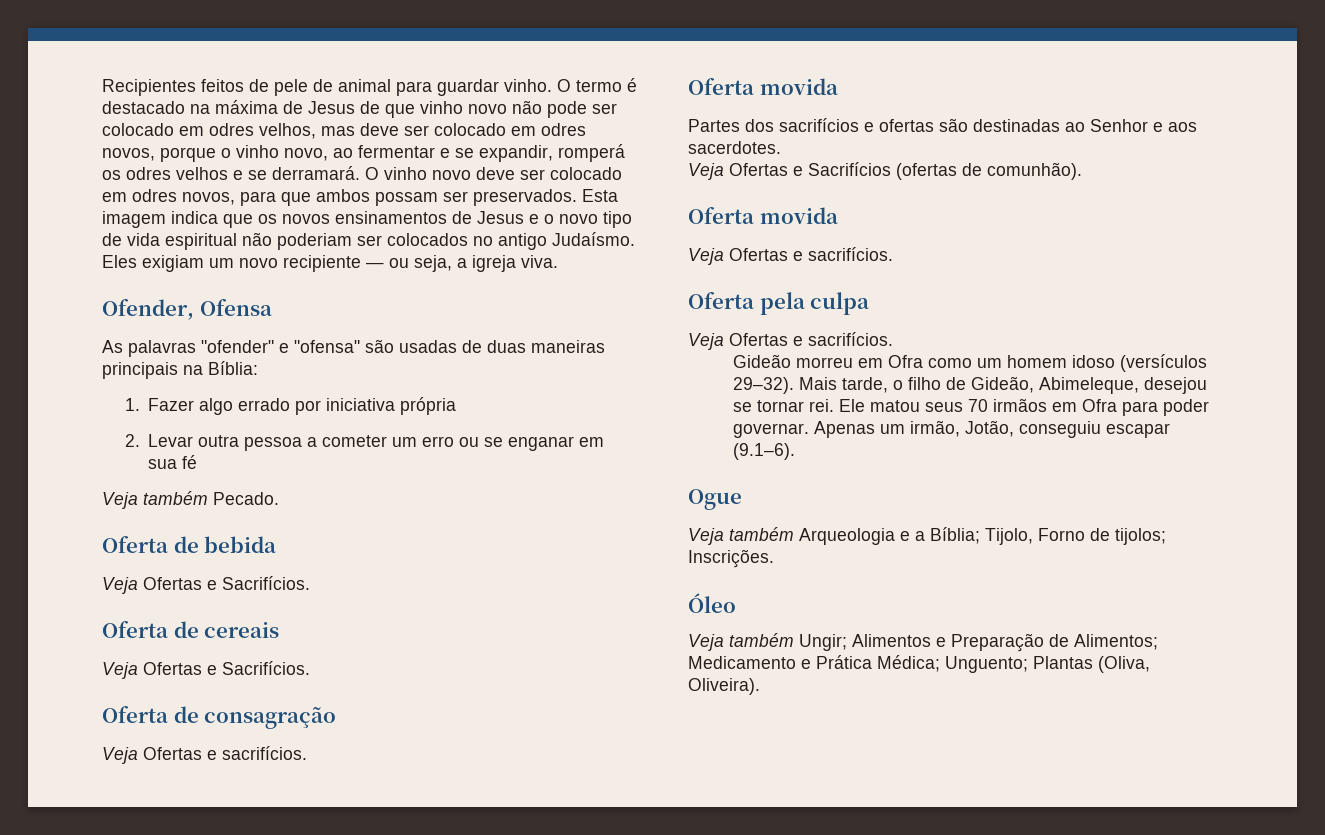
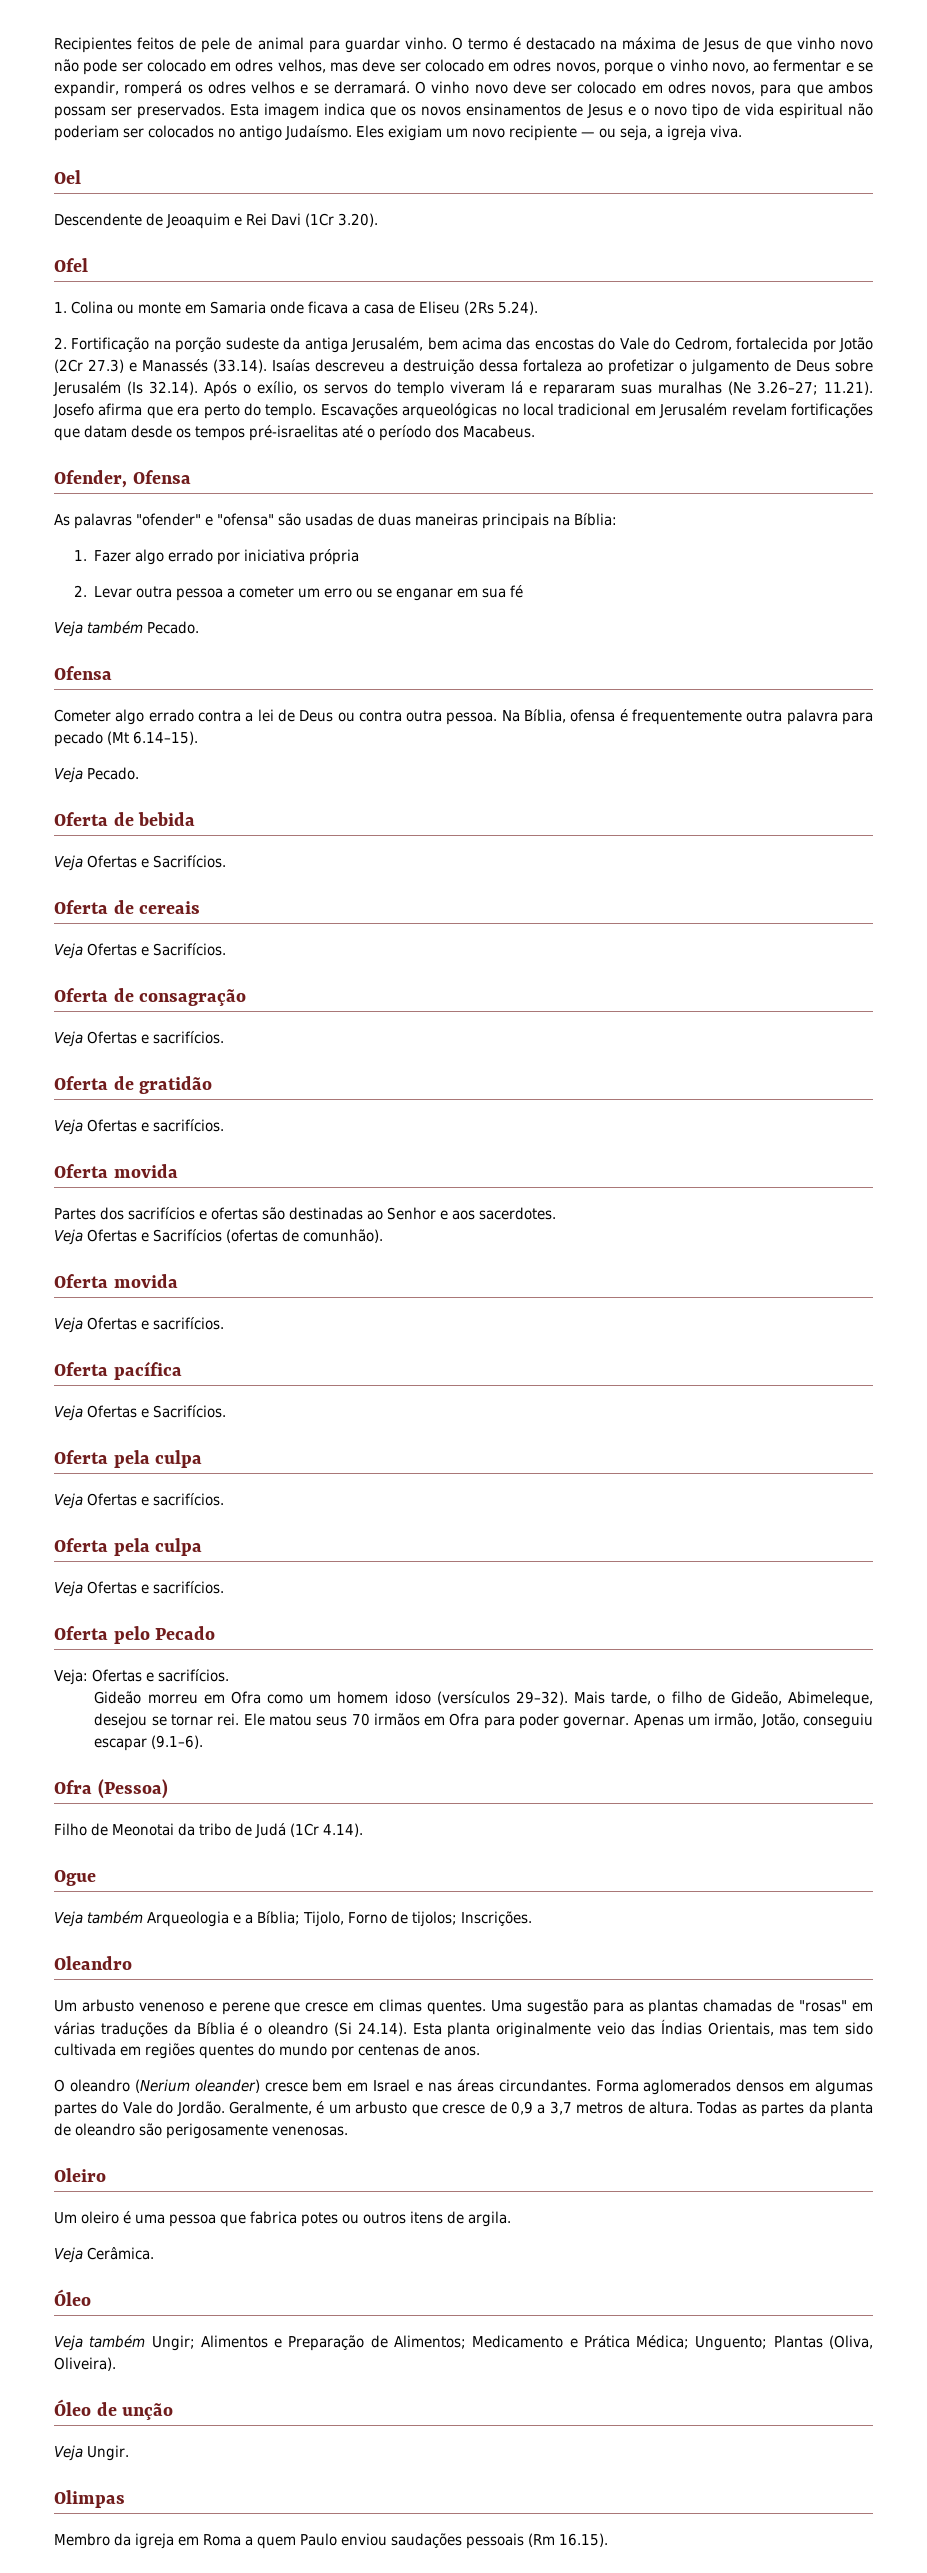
(558, 261) none -> [54,170,81,184] [54,213,378,229] [54,258,88,272] [54,301,538,315] [54,337,873,353] [54,359,873,375] [53,381,873,397] [53,403,873,419] [54,425,535,441] // Oel // Descendente de Jeoaquim e Rei Davi (1Cr 3.20). // Ofel // 1. Colina ou monte em Samaria onde ficava a casa de Eliseu (2Rs 5.24). // 2. Fortificação na porção sudeste da antiga Jerusalém, bem acima das encostas do Vale do Cedrom, fortalecida por Jotão (2Cr 27.3) e Manassés (33.14). Isaías descreveu a destruição dessa fortaleza ao profetizar o julgamento de Deus sobre Jerusalém (Is 32.14). Após o exílio, os servos do templo viveram lá e repararam suas muralhas (Ne 3.26–27; 11.21). Josefo afirma que era perto do templo. Escavações arqueológicas no local tradicional em Jerusalém revelam fortificações que datam desde os tempos pré-israelitas até o período dos Macabeus.
(279, 498) none -> [54,666,112,680] [54,709,873,725] [54,731,198,747] [54,767,139,783] // Ofensa // Cometer algo errado contra a lei de Deus ou contra outra pessoa. Na Bíblia, ofensa é frequentemente outra palavra para pecado (Mt 6.14–15). // Veja Pecado.
(307, 753) none -> [54,1076,213,1094] [54,1119,224,1135] // Oferta de gratidão // Veja Ofertas e sacrifícios.
[688,292,870,315] [688,332,893,350] // Oferta pela culpa // Veja Ofertas e sacrifícios. -> [54,1361,182,1380] [54,1405,226,1421] [54,1450,203,1468] [54,1493,224,1509] [54,1538,203,1556] [54,1581,224,1597] [54,1626,216,1644] [54,1669,229,1685] // Oferta pacífica // Veja Ofertas e Sacrifícios. // Oferta pela culpa // Veja Ofertas e sacrifícios. // Oferta pela culpa // Veja Ofertas e sacrifícios. // Oferta pelo Pecado // Veja: Ofertas e sacrifícios.
(796, 451) none -> [54,1779,168,1799] [54,1823,363,1838] // Ofra (Pessoa) // Filho de Meonotai da tribo de Judá (1Cr 4.14).
(774, 558) none -> [54,1956,132,1970] [54,1999,874,2015] [54,2019,874,2038] [54,2043,480,2059] [54,2079,873,2095] [54,2101,874,2117] [54,2123,348,2139] [54,2168,106,2182] [54,2211,511,2227] [54,2247,154,2263] // Oleandro // Um arbusto venenoso e perene que cresce em climas quentes. Uma sugestão para as plantas chamadas de "rosas" em várias traduções da Bíblia é o oleandro (Si 24.14). Esta planta originalmente veio das Índias Orientais, mas tem sido cultivada em regiões quentes do mundo por centenas de anos. // O oleandro (Nerium oleander) cresce bem em Israel e nas áreas circundantes. Forma aglomerados densos em algumas partes do Vale do Jordão. Geralmente, é um arbusto que cresce de 0,9 a 3,7 metros de altura. Todas as partes da planta de oleandro são perigosamente venenosas. // Oleiro // Um oleiro é uma pessoa que fabrica potes ou outros itens de argila. // Veja Cerâmica.
(760, 686) none -> [54,2399,174,2420] [54,2445,129,2461] [54,2490,125,2508] [54,2533,608,2549] // Óleo de unção // Veja Ungir. // Olimpas // Membro da igreja em Roma a quem Paulo enviou saudações pessoais (Rm 16.15).

